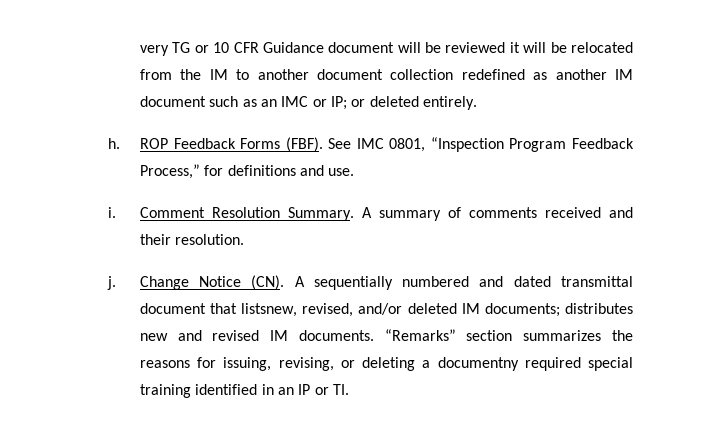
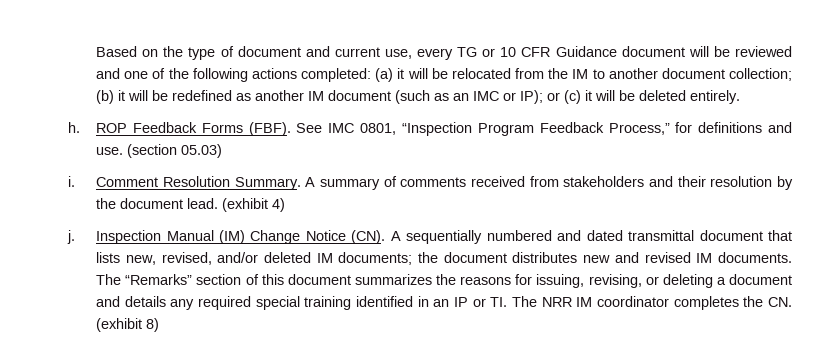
[139,45,169,56] very -> [96,46,454,60] Based on the type of document and current use, every
(506, 47) none -> [96,68,394,82] and one of the following actions completed: (a)
[390,69,454,80] collection -> [729,68,792,81] [96,90,169,104] collection; (b) it will be
[209,96,239,107] such -> [395,90,431,104] (such
[330,96,366,110] IP; or -> [520,90,636,104] IP); or (c) it will be
(355, 172) none -> [127,144,223,158] (section 05.03)
[609,207,634,218] [139,234,245,245] [107,276,117,290] and their resolution. // j. -> [529,176,793,190] [96,198,286,212] [67,230,246,244] from stakeholders and their resolution by the document lead. (exhibit 4) // j. Inspection Manual (IM)
[241,303,298,317] listsnew, -> [96,252,156,265] lists new,
(560, 310) none -> [418,252,507,263] the document
(374, 335) none -> [96,274,122,285] The
(513, 335) none -> [245,274,351,285] of this document
[437,357,519,371] documentny -> [729,274,792,285] [96,296,195,310] document and details any
(349, 389) none -> [512,296,792,310] [96,318,160,332] The NRR IM coordinator completes the CN. (exhibit 8)

